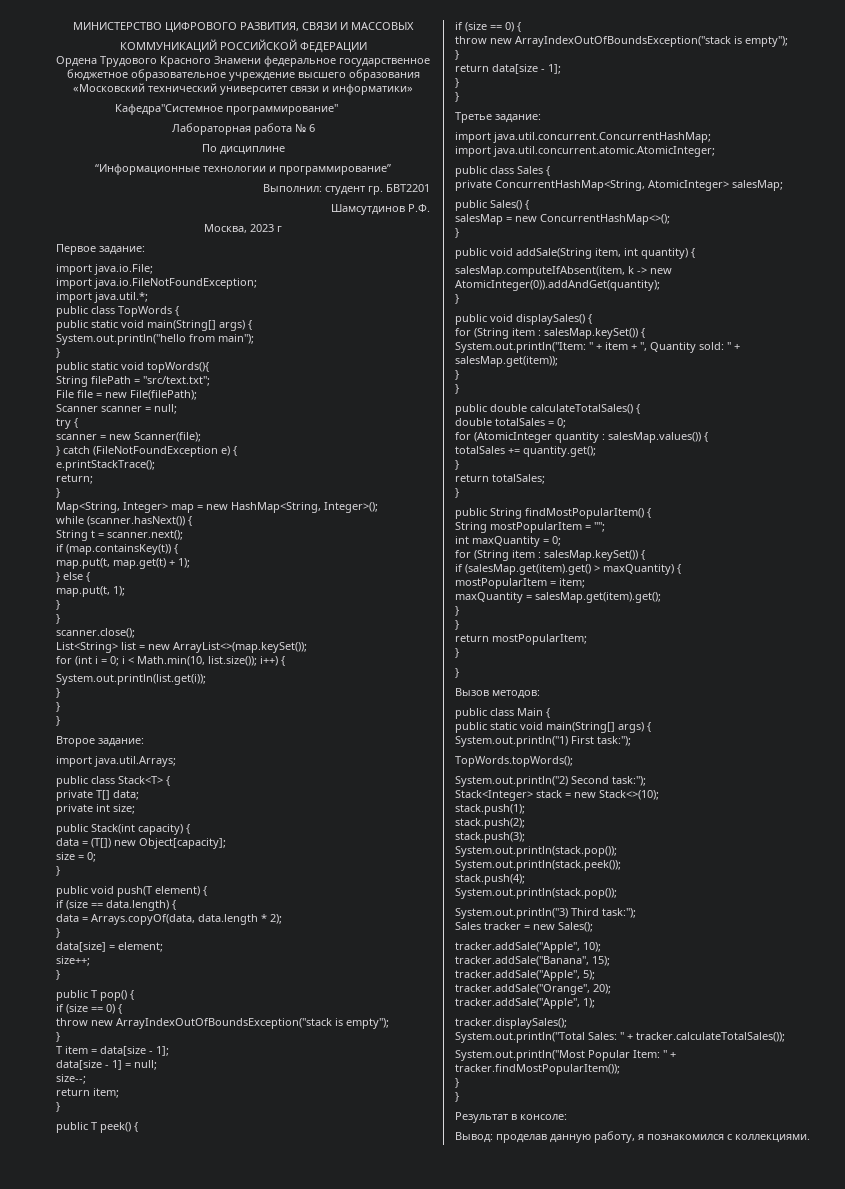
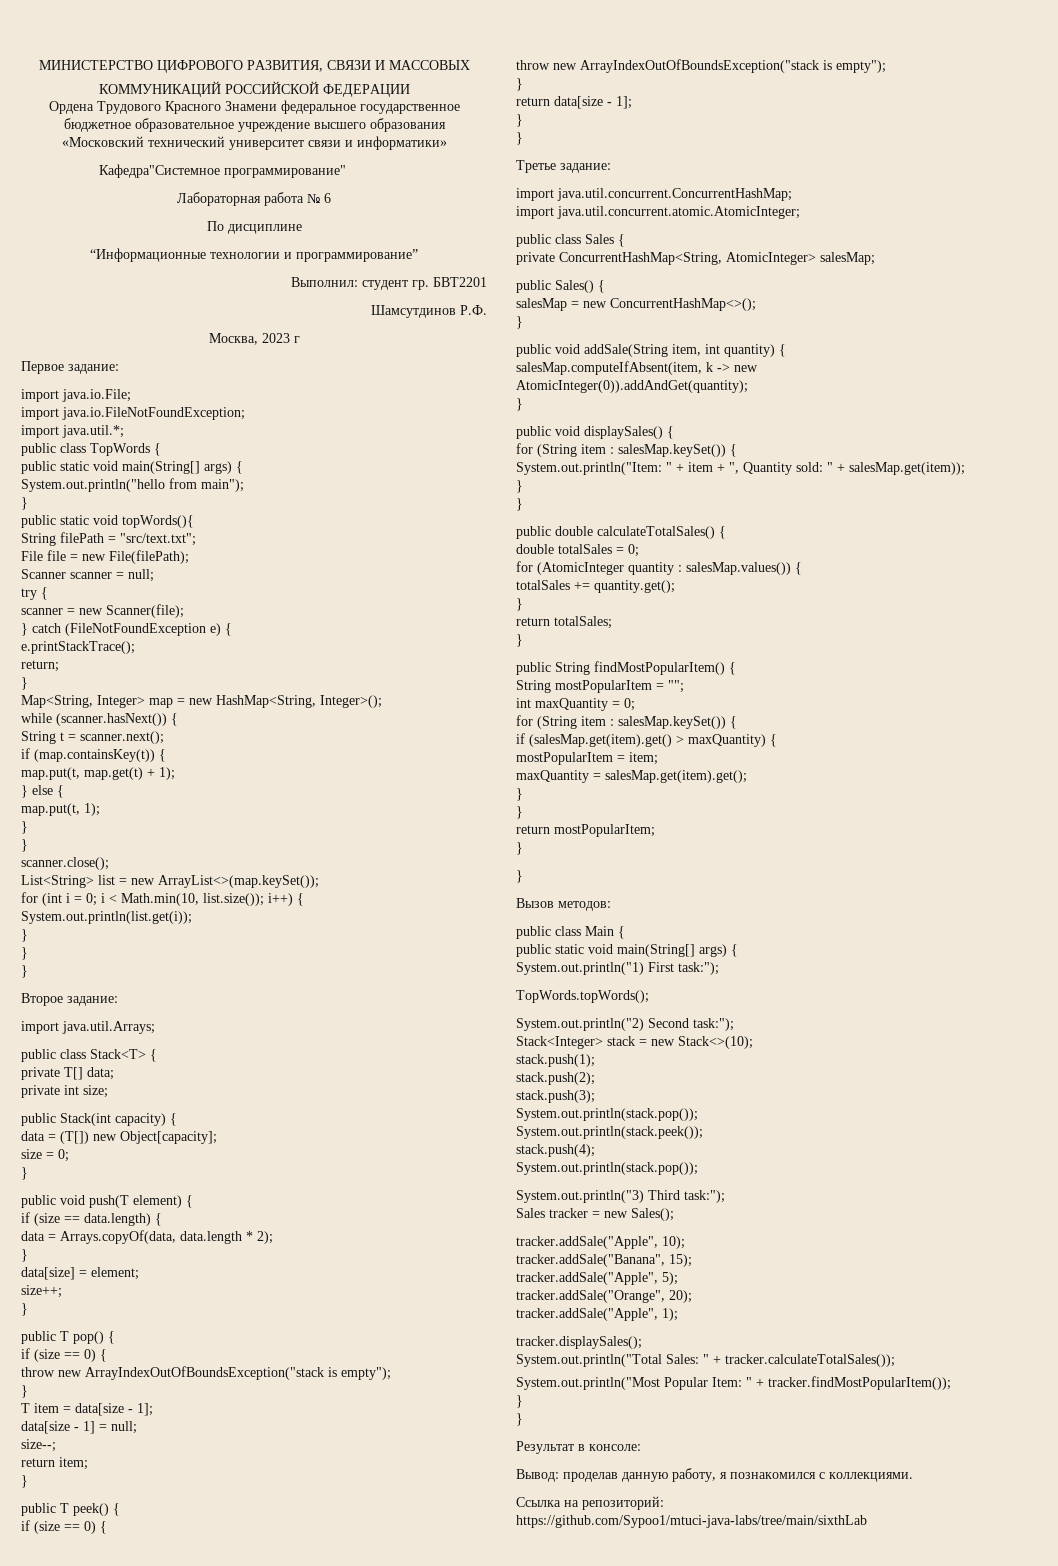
(810, 1138) none -> [516,1496,664,1510] [516,1515,867,1528] // Ссылка на репозиторий: https://github.com/Sypoo1/mtuci-java-labs/tree/main/sixthLab

